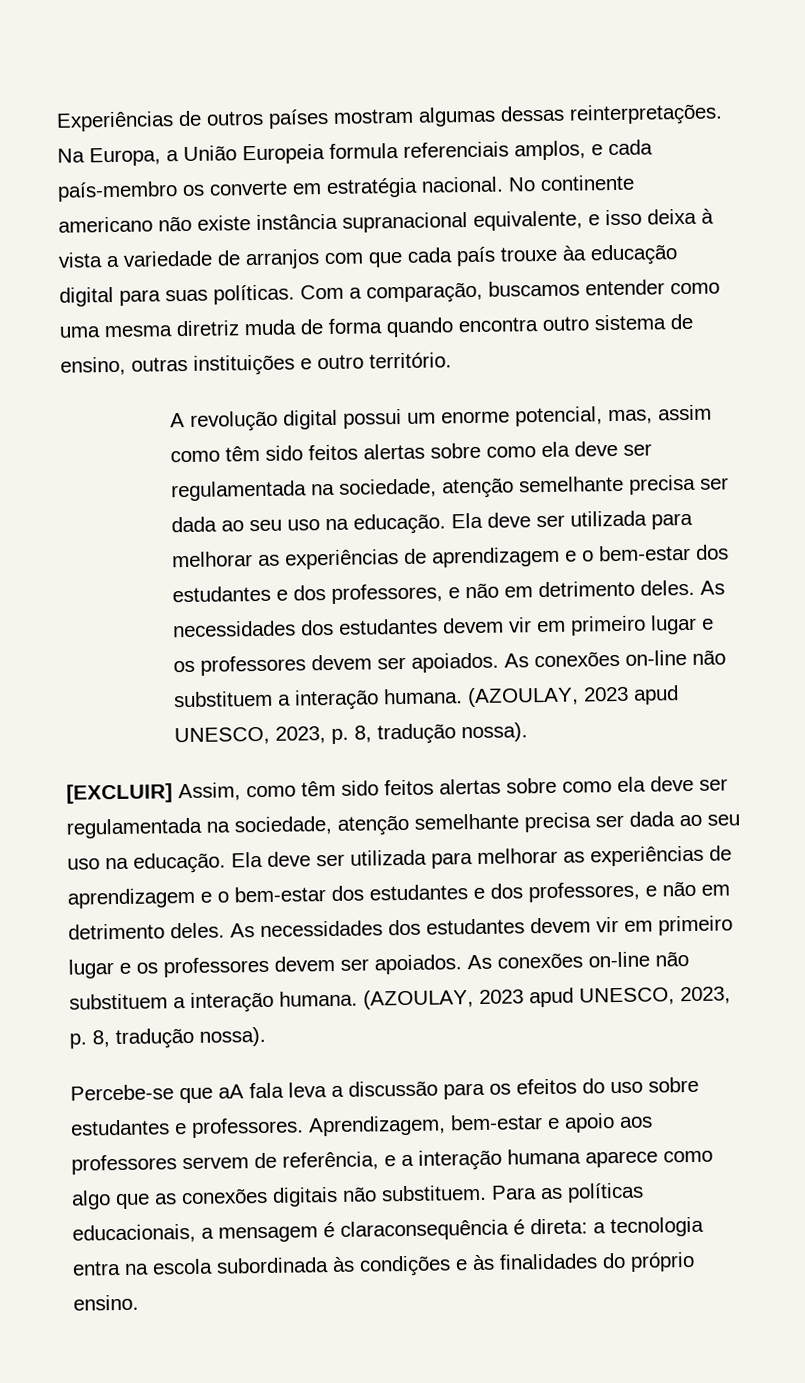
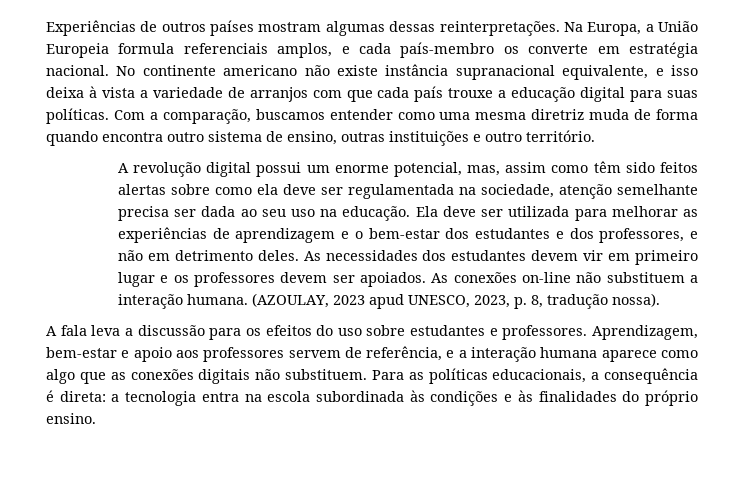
[562,245,586,261] àa -> [498,90,507,98] a
[66,775,728,804] [66,811,740,839] [67,845,732,874] [67,880,730,909] [68,915,733,940] [68,951,689,979] [69,986,731,1013] [69,1026,266,1050] [70,1084,244,1104] [EXCLUIR] Assim, como têm sido feitos alertas sobre como ela deve ser regulamentada na sociedade, atenção semelhante precisa ser dada ao seu uso na educação. Ela deve ser utilizada para melhorar as experiências de aprendizagem e o bem-estar dos estudantes e dos professores, e não em detrimento deles. As necessidades dos estudantes devem vir em primeiro lugar e os professores devem ser apoiados. As conexões on-line não substituem a interação humana. (AZOULAY, 2023 apud UNESCO, 2023, p. 8, tradução nossa). // Percebe-se que aA -> [46,326,57,336] A
[218,1219,509,1243] mensagem é claraconsequência -> [604,368,698,384] consequência

